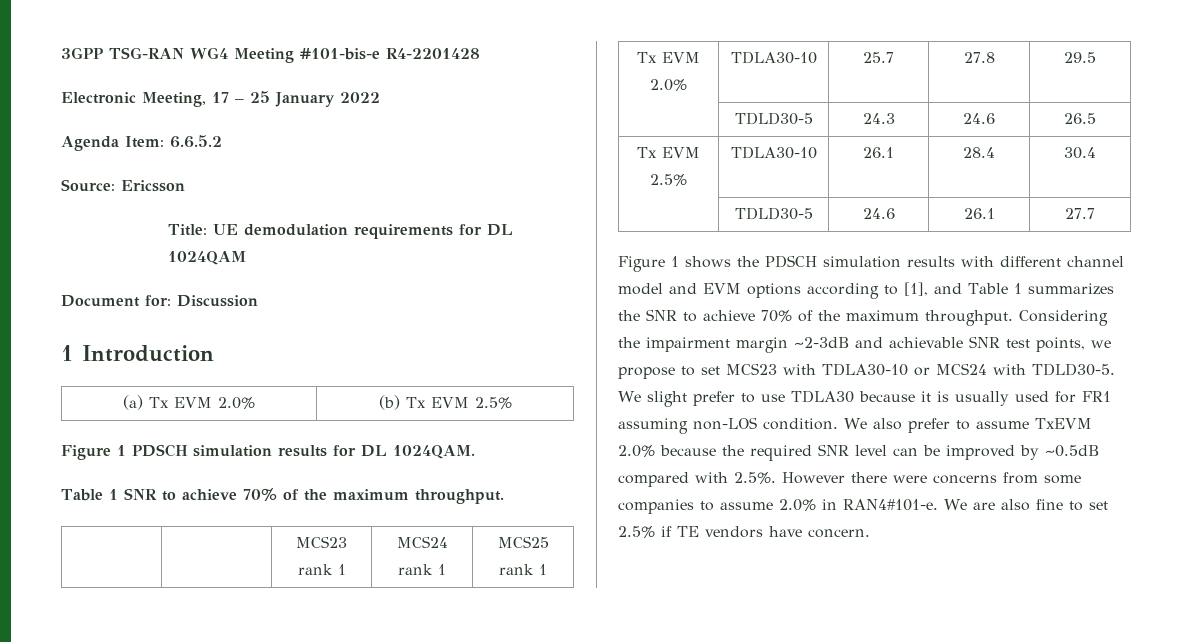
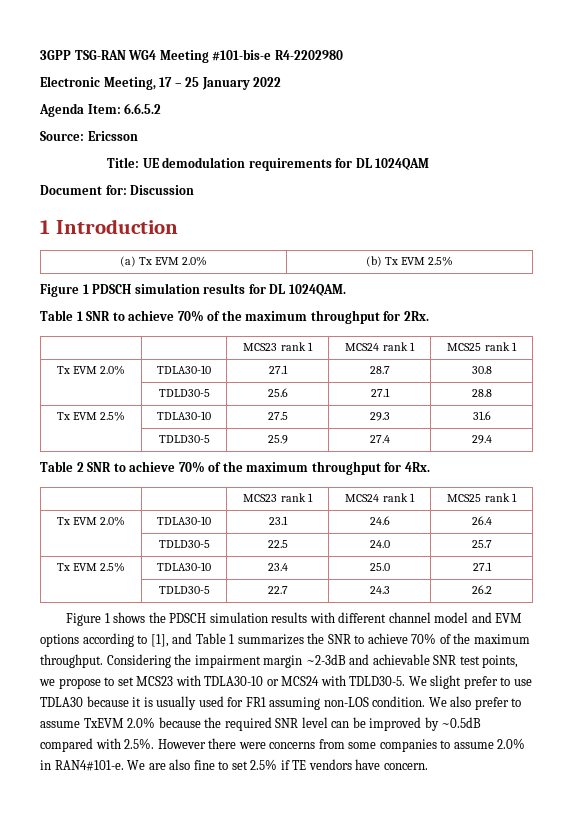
[386,48,480,59] R4-2201428 -> [274,50,343,60] R4-2202980
[414,489,504,504] throughput. -> [310,310,429,324] throughput for 2Rx.
[863,52,894,63] [963,52,995,63] [1064,52,1096,63] [734,112,813,125] [862,113,895,124] [963,113,995,124] [1064,113,1096,124] [637,147,700,158] [650,174,687,186] [730,146,817,159] [863,147,894,158] [963,147,995,158] [1064,147,1096,159] [734,207,813,220] [862,208,895,219] [963,208,995,219] [1065,208,1095,219] 25.7 | 27.8 | 29.5 // | TDLD30-5 | 24.3 | 24.6 | 26.5 // Tx EVM 2.5% | TDLA30-10 | 26.1 | 28.4 | 30.4 // | TDLD30-5 | 24.6 | 26.1 | 27.7 -> [268,365,288,374] [369,366,390,374] [471,366,492,374] [158,389,210,397] [267,388,288,397] [370,388,390,397] [471,389,492,397] [56,411,126,421] [157,411,211,420] [267,412,288,420] [369,412,390,421] [472,411,491,420] [158,435,210,443] [267,435,288,444] [369,435,390,443] [471,435,492,444] [40,461,430,475] [243,493,313,502] [345,493,415,502] [447,493,517,502] [56,516,126,526] [157,516,211,525] [268,516,288,525] [369,516,390,525] [471,516,492,525] [158,540,210,548] [267,540,288,548] [369,540,390,548] [471,540,492,548] [56,562,126,572] [157,562,211,571] [267,563,288,571] [369,563,390,571] [472,562,492,571] [158,586,210,594] [267,586,288,594] [369,586,390,594] [471,585,492,594] 27.1 | 28.7 | 30.8 // | TDLD30-5 | 25.6 | 27.1 | 28.8 // Tx EVM 2.5% | TDLA30-10 | 27.5 | 29.3 | 31.6 // | TDLD30-5 | 25.9 | 27.4 | 29.4 // Table 2 SNR to achieve 70% of the maximum throughput for 4Rx. // | | MCS23 rank 1 | MCS24 rank 1 | MCS25 rank 1 // Tx EVM 2.0% | TDLA30-10 | 23.1 | 24.6 | 26.4 // | TDLD30-5 | 22.5 | 24.0 | 25.7 // Tx EVM 2.5% | TDLA30-10 | 23.4 | 25.0 | 27.1 // | TDLD30-5 | 22.7 | 24.3 | 26.2

